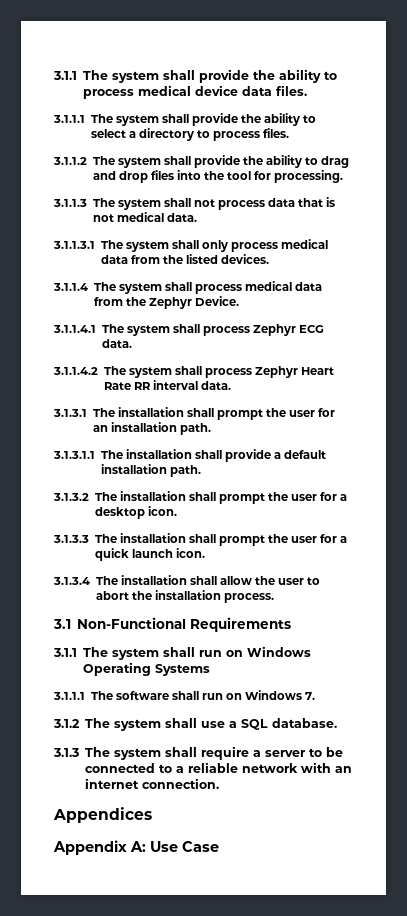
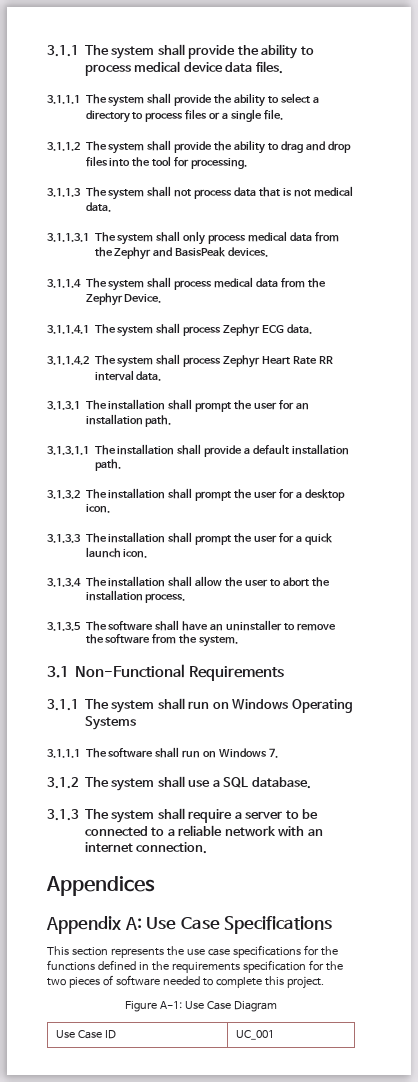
[263,128,290,138] files. -> [185,109,284,122] files or a single file.
[185,254,218,264] listed -> [114,247,227,260] Zephyr and BasisPeak
(274, 598) none -> [47,620,337,631] [85,634,239,647] // 3.1.3.5 The software shall have an uninstaller to remove the software from the system.
(219, 846) none -> [224,916,333,934] [47,945,338,958] [47,960,343,973] [47,975,324,989] [125,1001,277,1012] [55,1030,116,1039] [235,1030,274,1040] Specifications // This section represents the use case specifications for the functions defined in the requirements specification for the two pieces of software needed to complete this project. // Figure A-1: Use Case Diagram // Use Case ID | UC_001

